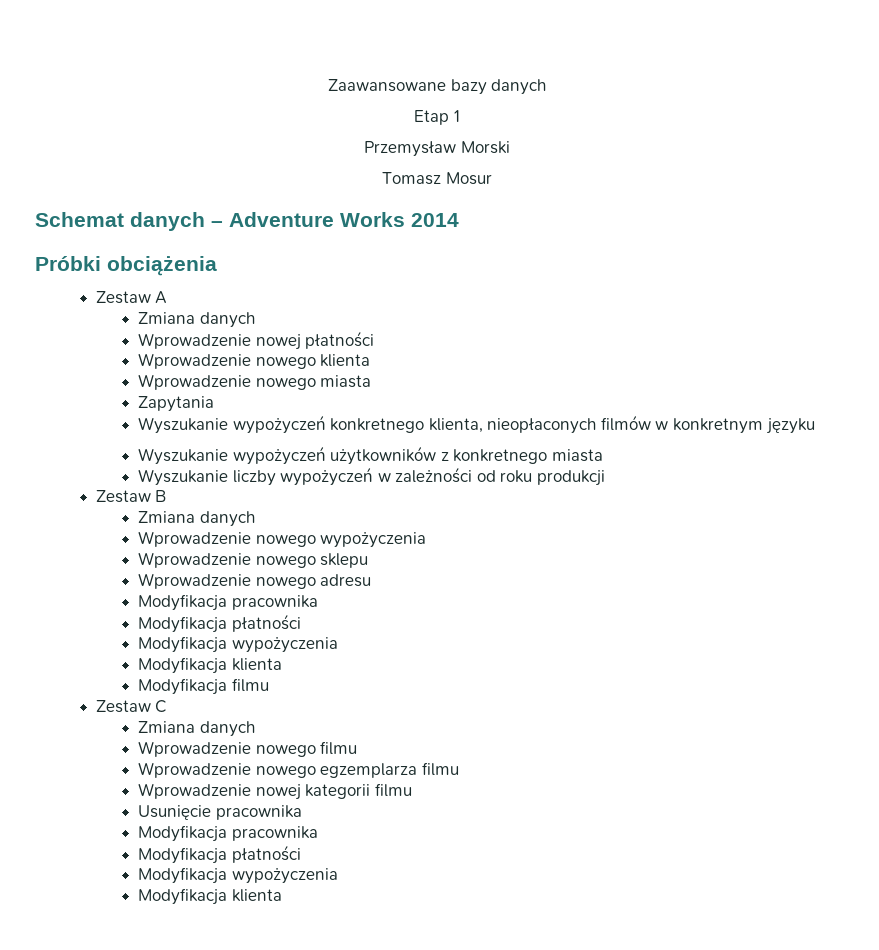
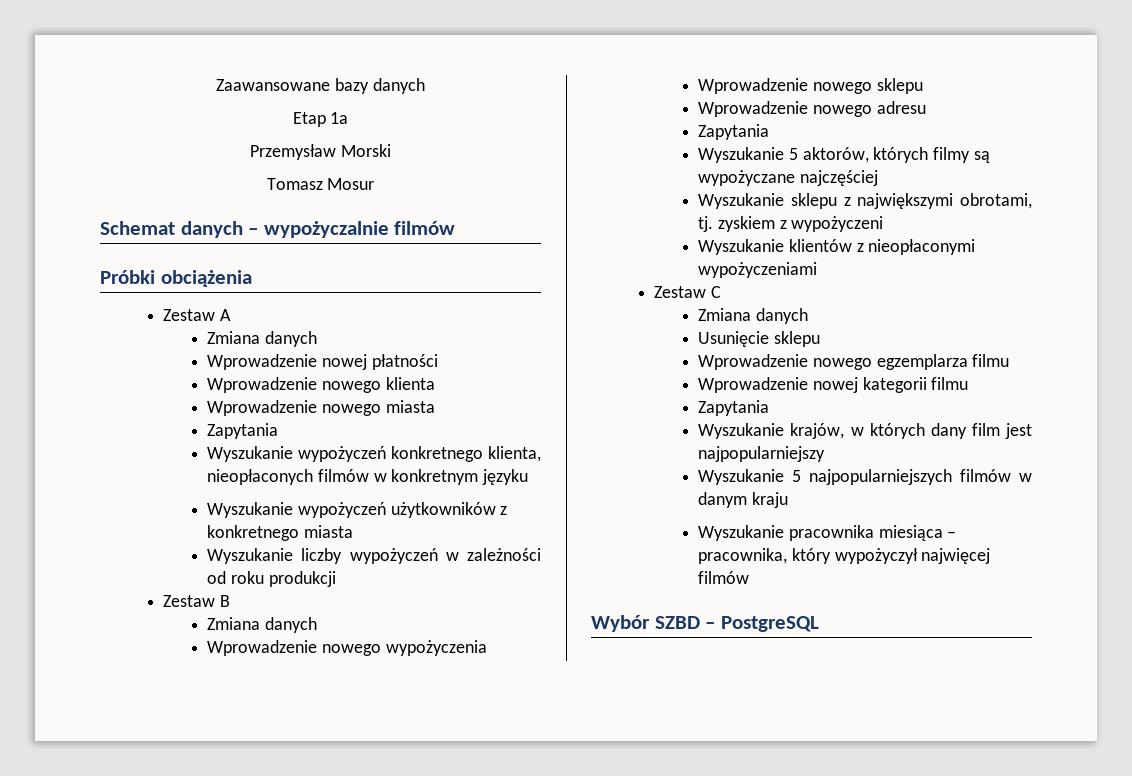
[453,110,460,122] 1 -> [330,112,349,124] 1a
[229,212,459,227] Adventure Works 2014 -> [263,221,456,238] wypożyczalnie filmów
[137,594,318,611] [137,614,301,633] [137,636,338,653] [137,657,282,674] [137,678,269,695] Modyfikacja pracownika // Modyfikacja płatności // Modyfikacja wypożyczenia // Modyfikacja klienta // Modyfikacja filmu -> [698,124,770,140] [698,147,990,163] [698,170,879,186] [698,193,1032,209] [698,216,884,232] [698,239,976,255] [698,262,818,278] Zapytania // Wyszukanie 5 aktorów, których filmy są wypożyczane najczęściej // Wyszukanie sklepu z największymi obrotami, tj. zyskiem z wypożyczeni // Wyszukanie klientów z nieopłaconymi wypożyczeniami
[137,741,358,757] Wprowadzenie nowego filmu -> [698,331,821,347] Usunięcie sklepu
[137,805,302,820] [137,825,318,842] [137,845,301,864] [137,867,338,884] [137,888,282,905] Usunięcie pracownika // Modyfikacja pracownika // Modyfikacja płatności // Modyfikacja wypożyczenia // Modyfikacja klienta -> [698,400,770,416] [698,423,1032,439] [698,446,826,462] [698,469,1032,485] [698,492,789,508] [698,525,957,541] [698,548,991,564] [698,571,750,584] [591,615,819,632] Zapytania // Wyszukanie krajów, w których dany film jest najpopularniejszy // Wyszukanie 5 najpopularniejszych filmów w danym kraju // Wyszukanie pracownika miesiąca – pracownika, który wypożyczył najwięcej filmów // Wybór SZBD – PostgreSQL

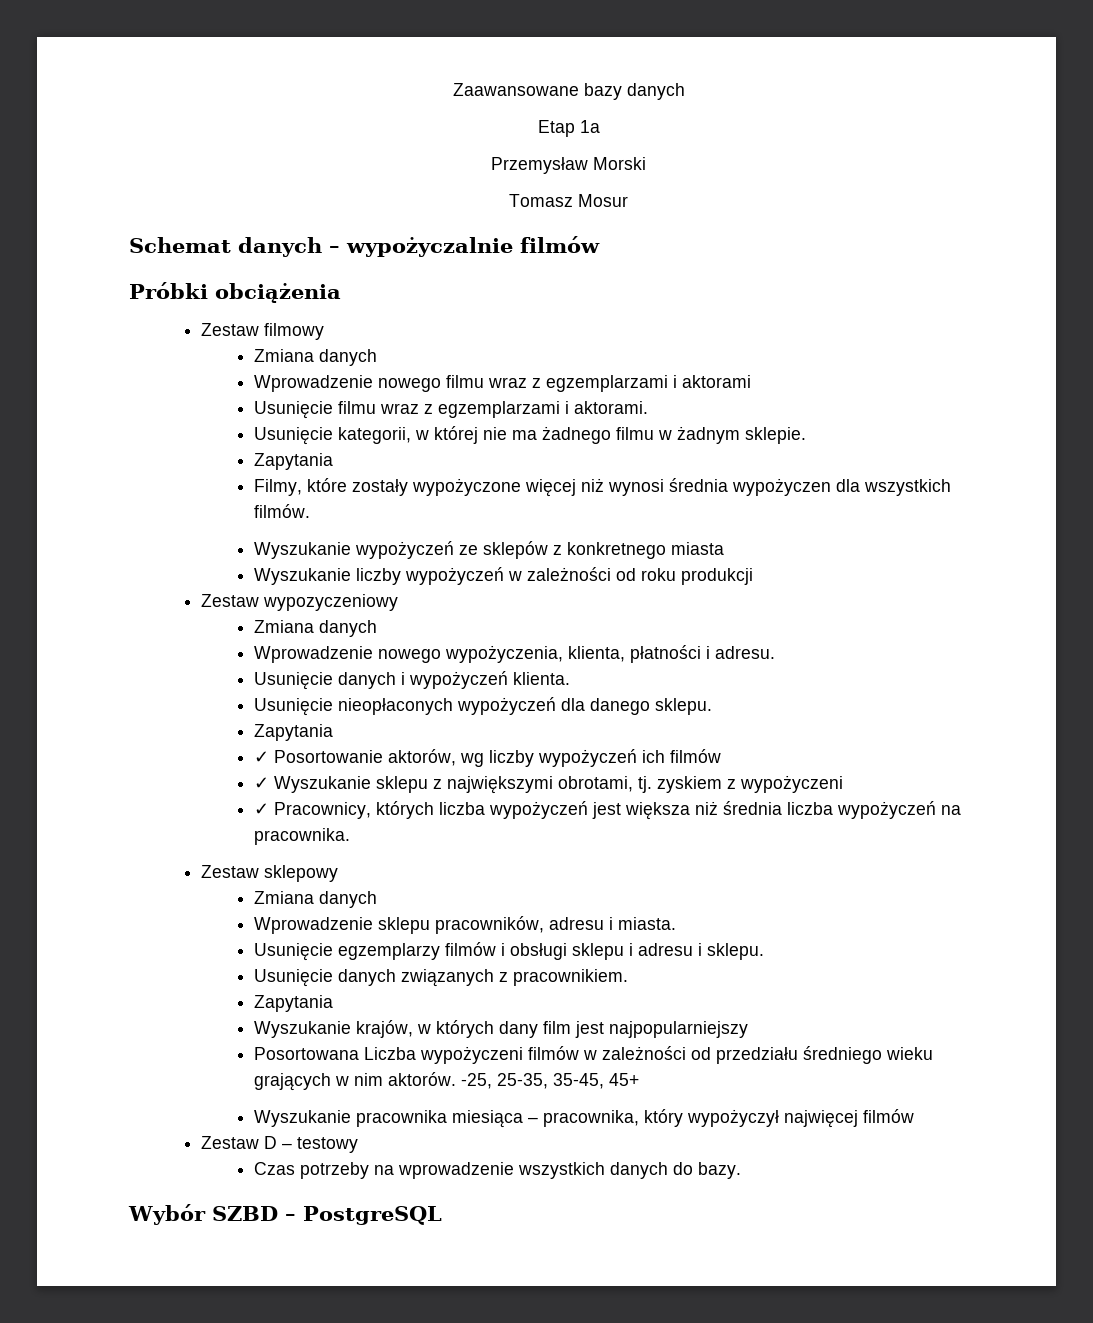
[220,309,232,321] [207,331,318,347] [207,354,438,370] [207,377,435,393] [207,400,435,416] [207,423,279,439] [207,446,541,462] [207,469,529,485] [207,502,496,518] A // Zmiana danych // Wprowadzenie nowej płatności // Wprowadzenie nowego klienta // Wprowadzenie nowego miasta // Zapytania // Wyszukanie wypożyczeń konkretnego klienta, nieopłaconych filmów w konkretnym języku // Wyszukanie wypożyczeń użytkowników -> [263,323,324,340] [253,349,377,366] [253,375,751,392] [253,401,648,419] [253,426,806,445] [253,453,333,470] [253,478,951,497] [253,504,310,518] [253,541,548,559] filmowy // Zmiana danych // Wprowadzenie nowego filmu wraz z egzemplarzami i aktorami // Usunięcie filmu wraz z egzemplarzami i aktorami. // Usunięcie kategorii, w której nie ma żadnego filmu w żadnym sklepie. // Zapytania // Filmy, które zostały wypożyczone więcej niż wynosi średnia wypożyczen dla wszystkich filmów. // Wyszukanie wypożyczeń ze sklepów
[220,595,231,607] [207,617,318,633] [207,640,487,656] [698,78,923,94] [698,101,926,117] [698,124,770,140] [698,147,990,163] [698,170,879,186] B // Zmiana danych // Wprowadzenie nowego wypożyczenia // Wprowadzenie nowego sklepu // Wprowadzenie nowego adresu // Zapytania // Wyszukanie 5 aktorów, których filmy są wypożyczane najczęściej // -> [262,594,398,611] [253,620,377,637] [253,645,775,663] [253,671,570,690] [253,697,712,716] [253,724,333,741] [253,749,721,767] [253,777,269,789] wypozyczeniowy // Zmiana danych // Wprowadzenie nowego wypożyczenia, klienta, płatności i adresu. // Usunięcie danych i wypożyczeń klienta. // Usunięcie nieopłaconych wypożyczeń dla danego sklepu. // Zapytania // ✓ Posortowanie aktorów, wg liczby wypożyczeń ich filmów // ✓
[698,239,976,255] [698,262,818,278] [654,286,722,298] [698,308,809,324] [698,331,821,347] [698,354,1010,370] [698,377,969,393] Wyszukanie klientów z nieopłaconymi wypożyczeniami // Zestaw C // Zmiana danych // Usunięcie sklepu // Wprowadzenie nowego egzemplarza filmu // Wprowadzenie nowej kategorii filmu -> [253,801,961,820] [253,828,350,845] [200,865,338,882] [253,891,377,908] [253,916,676,934] [253,942,764,961] [253,969,628,987] ✓ Pracownicy, których liczba wypożyczeń jest większa niż średnia liczba wypożyczeń na pracownika. // Zestaw sklepowy // Zmiana danych // Wprowadzenie sklepu pracowników, adresu i miasta. // Usunięcie egzemplarzy filmów i obsługi sklepu i adresu i sklepu. // Usunięcie danych związanych z pracownikiem.
[698,469,1032,485] [698,492,789,508] Wyszukanie 5 najpopularniejszych filmów w danym kraju -> [253,1046,933,1064] [253,1072,639,1091] Posortowana Liczba wypożyczeni filmów w zależności od przedziału średniego wieku grających w nim aktorów. -25, 25-35, 35-45, 45+
(750, 577) none -> [200,1136,358,1153] [253,1162,741,1179] // Zestaw D – testowy // Czas potrzeby na wprowadzenie wszystkich danych do bazy.

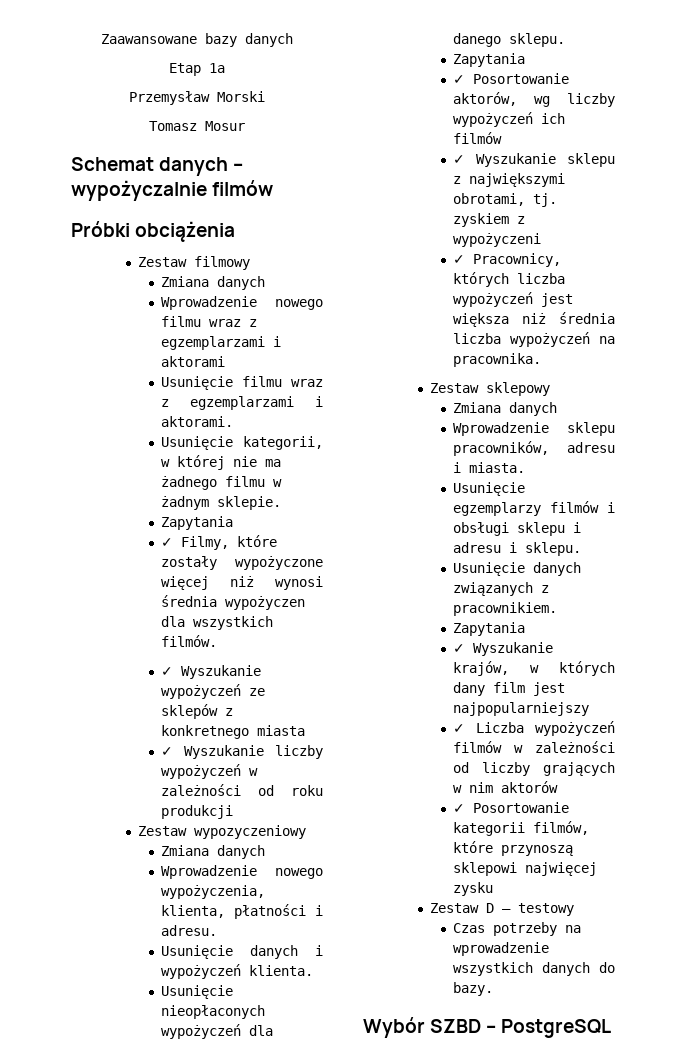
(333, 461) none -> [161,538,174,547] ✓
(310, 511) none -> [161,667,174,676] ✓
(724, 548) none -> [161,747,174,756] ✓
(333, 1003) none -> [453,644,466,653] ✓
[253,1046,523,1064] Posortowana Liczba wypożyczeni -> [453,721,615,736] ✓ Liczba wypożyczeń
[715,1046,933,1064] [253,1072,639,1091] [253,1109,914,1128] przedziału średniego wieku grających w nim aktorów. -25, 25-35, 35-45, 45+ // Wyszukanie pracownika miesiąca – pracownika, który wypożyczył najwięcej filmów -> [482,762,615,776] [453,781,559,793] [453,802,570,813] [453,821,590,836] [453,841,574,856] [453,862,598,876] [453,882,494,896] liczby grających w nim aktorów // ✓ Posortowanie kategorii filmów, które przynoszą sklepowi najwięcej zysku

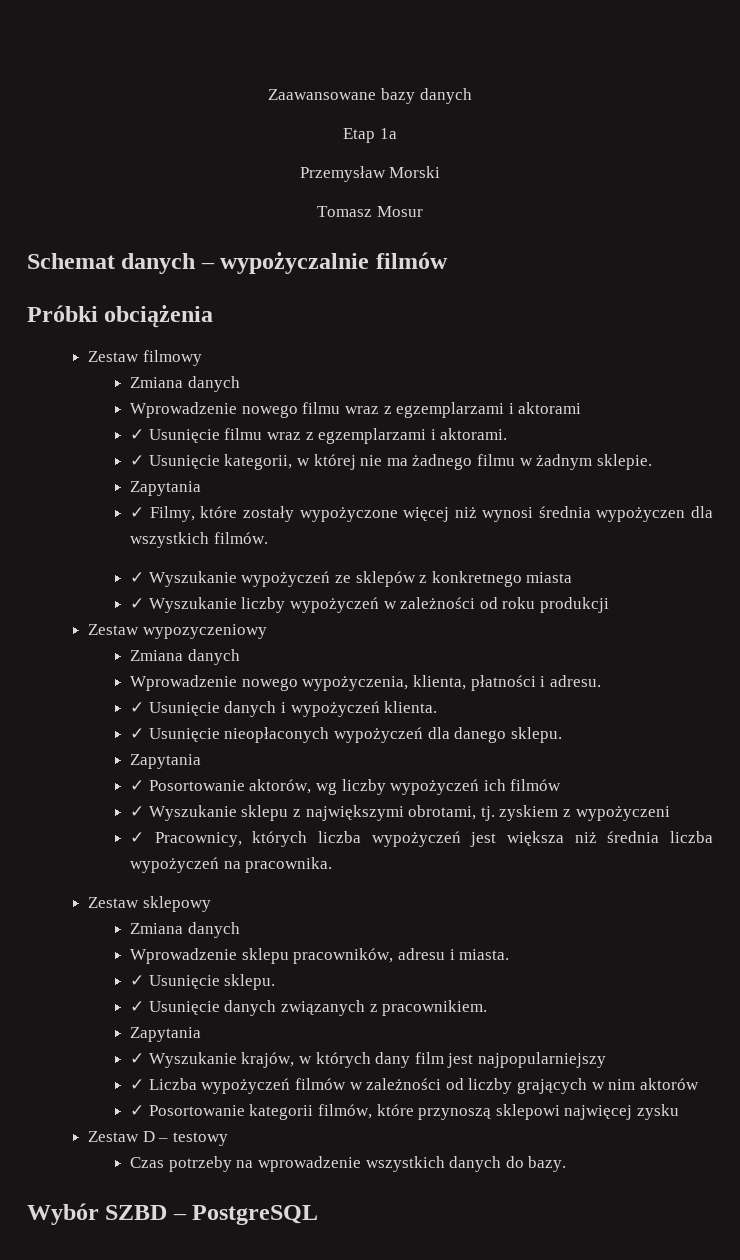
(226, 361) none -> [130,429,145,440] ✓
(234, 421) none -> [130,455,145,466] ✓
(218, 930) none -> [130,702,145,713] ✓
(314, 970) none -> [130,728,145,739] ✓
[453,482,526,496] [453,501,615,516] [453,522,582,536] [453,542,582,556] Usunięcie egzemplarzy filmów i obsługi sklepu i adresu i sklepu. // -> [130,974,276,990] [130,1001,145,1012] ✓ Usunięcie sklepu. // ✓

